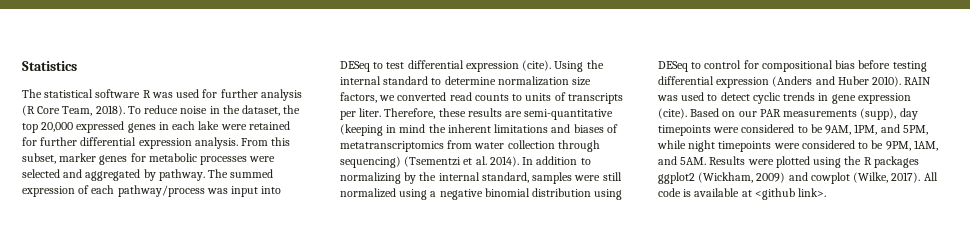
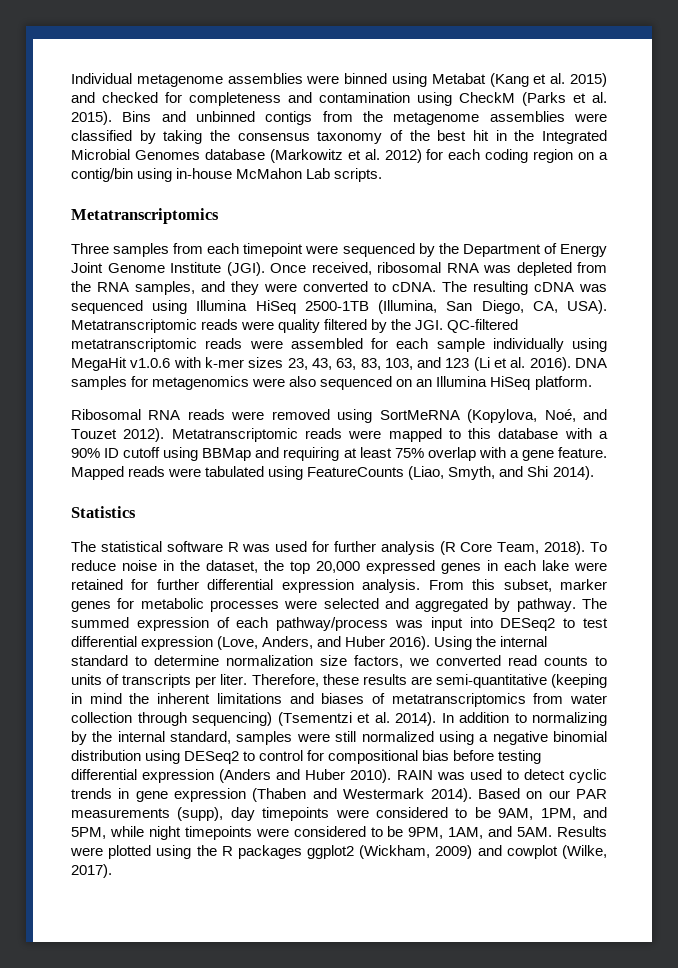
(22, 66) none -> [71,73,608,87] [71,92,607,106] [71,111,607,125] [71,130,608,144] [71,149,609,163] [71,168,383,182] [71,208,219,224] [71,243,608,257] [71,262,607,276] [71,281,607,295] [71,300,607,314] [71,319,519,333] [71,338,607,352] [71,357,607,371] [71,376,592,390] [71,409,608,423] [71,428,608,442] [71,447,607,461] [71,466,594,480] Individual metagenome assemblies were binned using Metabat (Kang et al. 2015) and checked for completeness and contamination using CheckM (Parks et al. 2015). Bins and unbinned contigs from the metagenome assemblies were classified by taking the consensus taxonomy of the best hit in the Integrated Microbial Genomes database (Markowitz et al. 2012) for each coding region on a contig/bin using in-house McMahon Lab scripts. // Metatranscriptomics // Three samples from each timepoint were sequenced by the Department of Energy Joint Genome Institute (JGI). Once received, ribosomal RNA was depleted from the RNA samples, and they were converted to cDNA. The resulting cDNA was sequenced using Illumina HiSeq 2500-1TB (Illumina, San Diego, CA, USA). Metatranscriptomic reads were quality filtered by the JGI. QC-filtered metatranscriptomic reads were assembled for each sample individually using MegaHit v1.0.6 with k-mer sizes 23, 43, 63, 83, 103, and 123 (Li et al. 2016). DNA samples for metagenomics were also sequenced on an Illumina HiSeq platform. // Ribosomal RNA reads were removed using SortMeRNA (Kopylova, Noé, and Touzet 2012). Metatranscriptomic reads were mapped to this database with a 90% ID cutoff using BBMap and requiring at least 75% overlap with a gene feature. Mapped reads were tabulated using FeatureCounts (Liao, Smyth, and Shi 2014). //
[340,61,370,72] DESeq -> [500,618,556,631] DESeq2
[522,60,552,71] (cite). -> [217,636,431,650] (Love, Anders, and Huber 2016).
[658,61,688,72] DESeq -> [184,751,240,764] DESeq2
[658,108,687,119] (cite). -> [252,788,472,802] (Thaben and Westermark 2014).
[923,172,938,181] [658,188,827,200] All code is available at <github link>. -> (112, 871) none

